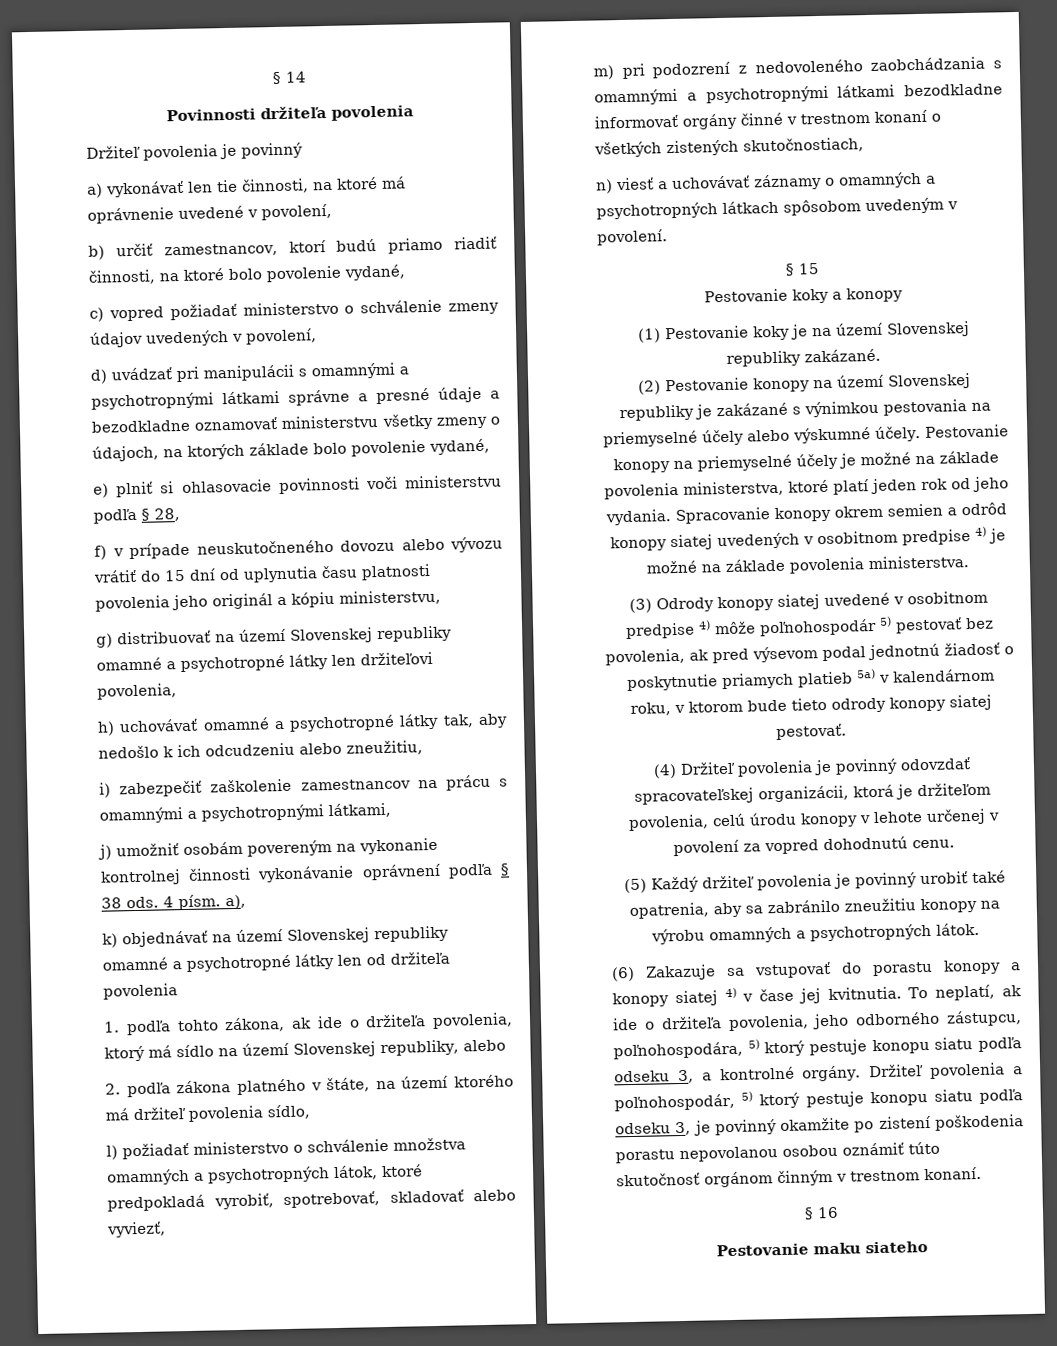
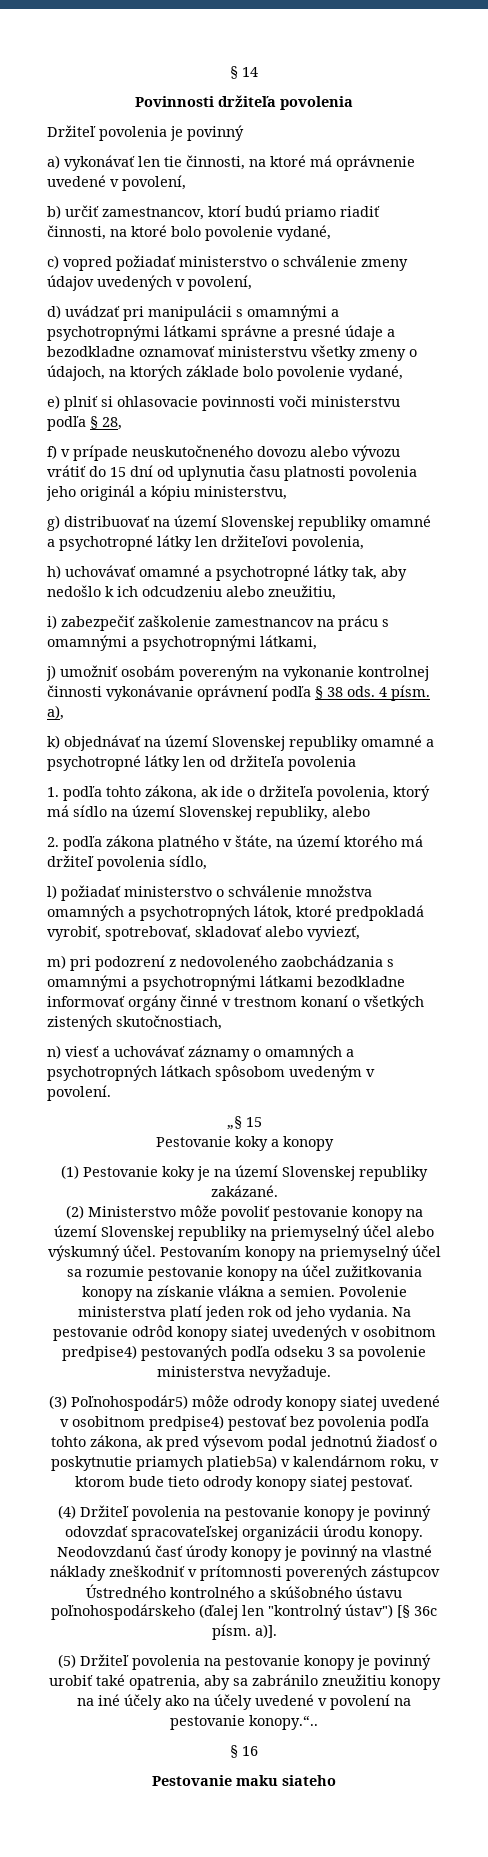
[784,263,795,276] § -> [226,1116,242,1130] „§
[665,377,749,392] Pestovanie -> [87,1205,348,1221] Ministerstvo môže povoliť pestovanie
[694,399,991,420] [602,424,1009,448] [612,450,999,474] [604,479,829,500] je zakázané s výnimkou pestovania na priemyselné účely alebo výskumné účely. Pestovanie konopy na priemyselné účely je možné na základe povolenia ministerstva, ktoré -> [250,1225,434,1241] [47,1245,441,1261] [66,1265,422,1281] [81,1285,407,1301] [77,1306,166,1317] na priemyselný účel alebo výskumný účel. Pestovaním konopy na priemyselný účel sa rozumie pestovanie konopy na účel zužitkovania konopy na získanie vlákna a semien. Povolenie ministerstva
[675,503,957,524] Spracovanie konopy okrem semien a -> [391,1307,411,1317] [52,1326,128,1341] Na pestovanie
[901,526,1006,546] [646,555,969,574] [629,597,714,613] predpise 4) je možné na základe povolenia ministerstva. // (3) Odrody -> [62,1345,426,1361] [157,1365,331,1381] [48,1395,283,1411] predpise4) pestovaných podľa odseku 3 sa povolenie ministerstva nevyžaduje. // (3) Poľnohospodár5) môže odrody
[625,616,994,640] [605,648,685,666] predpise 4) môže poľnohospodár 5) pestovať bez povolenia, -> [148,1415,429,1431] [51,1435,142,1450] predpise4) pestovať bez povolenia podľa tohto zákona,
[797,668,876,688] platieb 5a) -> [206,1455,277,1471] platieb5a)
(813, 768) none -> [204,1506,355,1521] na pestovanie konopy
[758,782,991,803] [627,808,1000,832] [672,836,955,857] [623,873,832,894] organizácii, ktorá je držiteľom povolenia, celú úrodu konopy v lehote určenej v povolení za vopred dohodnutú cenu. // (5) Každý držiteľ povolenia -> [242,1525,423,1541] [56,1545,432,1561] [49,1565,440,1581] [86,1584,402,1598] [51,1604,437,1620] [211,1624,277,1640] [58,1654,355,1670] organizácii úrodu konopy. Neodovzdanú časť úrody konopy je povinný na vlastné náklady zneškodniť v prítomnosti poverených zástupcov Ústredného kontrolného a skúšobného ústavu poľnohospodárskeho (ďalej len "kontrolný ústav") [§ 36c písm. a)]. // (5) Držiteľ povolenia na pestovanie konopy
[650,922,980,945] [611,959,1021,982] [612,984,1022,1008] [613,1010,1022,1032] [613,1037,1022,1060] [614,1062,1023,1084] [614,1089,1023,1112] [615,1114,1024,1136] [615,1141,940,1164] [616,1166,982,1188] výrobu omamných a psychotropných látok. // (6) Zakazuje sa vstupovať do porastu konopy a konopy siatej 4) v čase jej kvitnutia. To neplatí, ak ide o držiteľa povolenia, jeho odborného zástupcu, poľnohospodára, 5) ktorý pestuje konopu siatu podľa odseku 3, a kontrolné orgány. Držiteľ povolenia a poľnohospodár, 5) ktorý pestuje konopu siatu podľa odseku 3, je povinný okamžite po zistení poškodenia porastu nepovolanou osobou oznámiť túto skutočnosť orgánom činným v trestnom konaní. -> [98,1694,411,1710] [170,1715,318,1730] iné účely ako na účely uvedené v povolení na pestovanie konopy.“..

